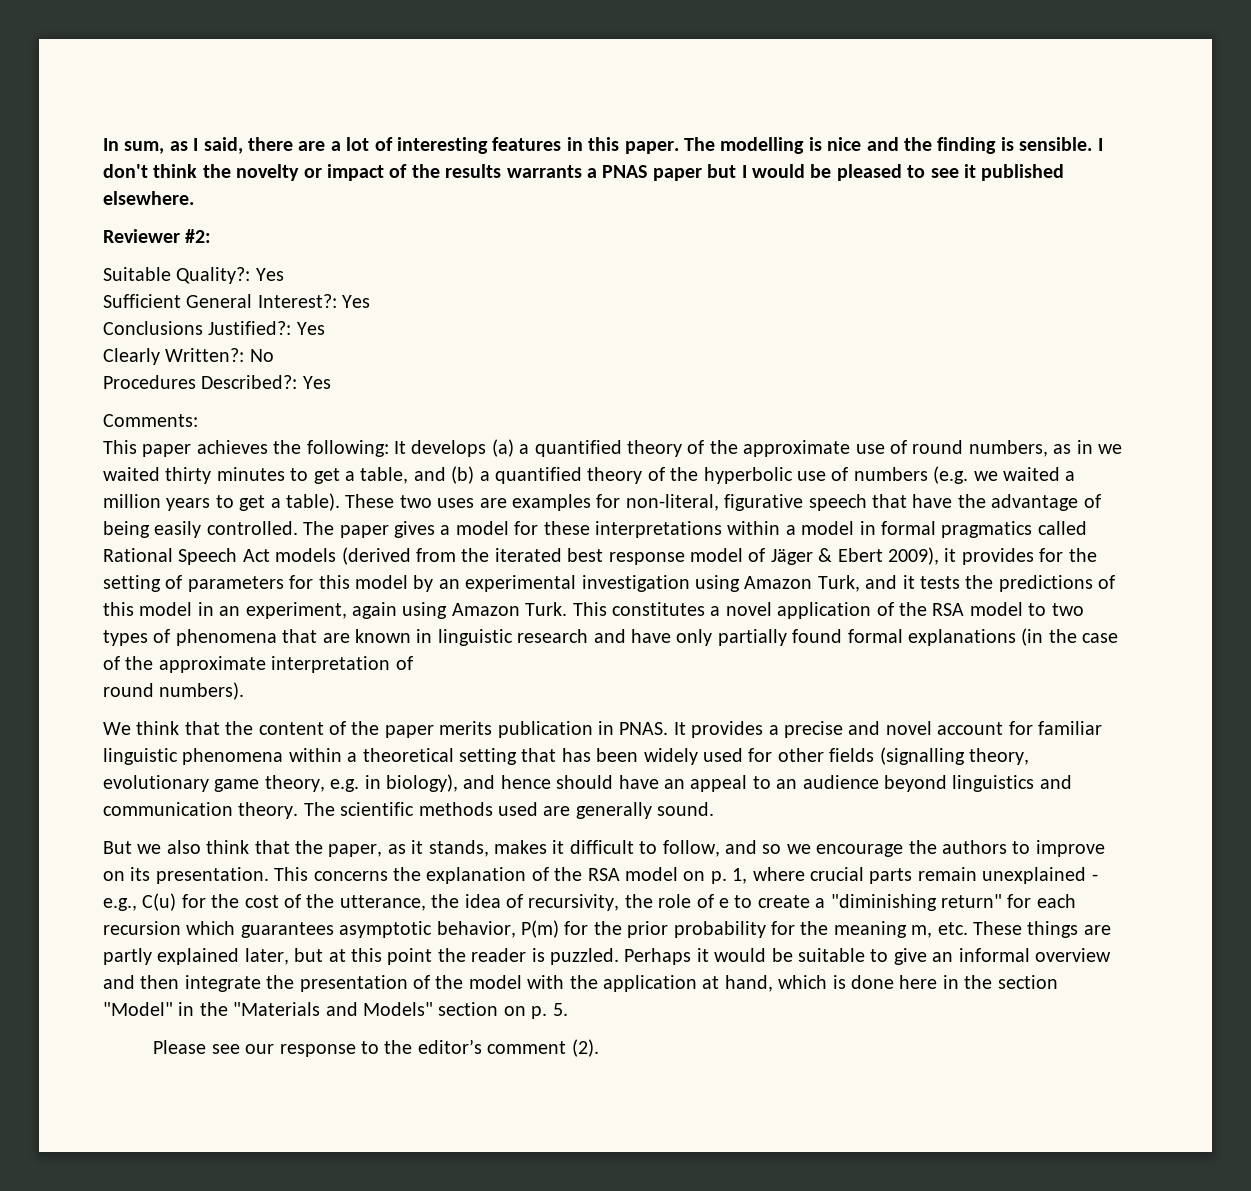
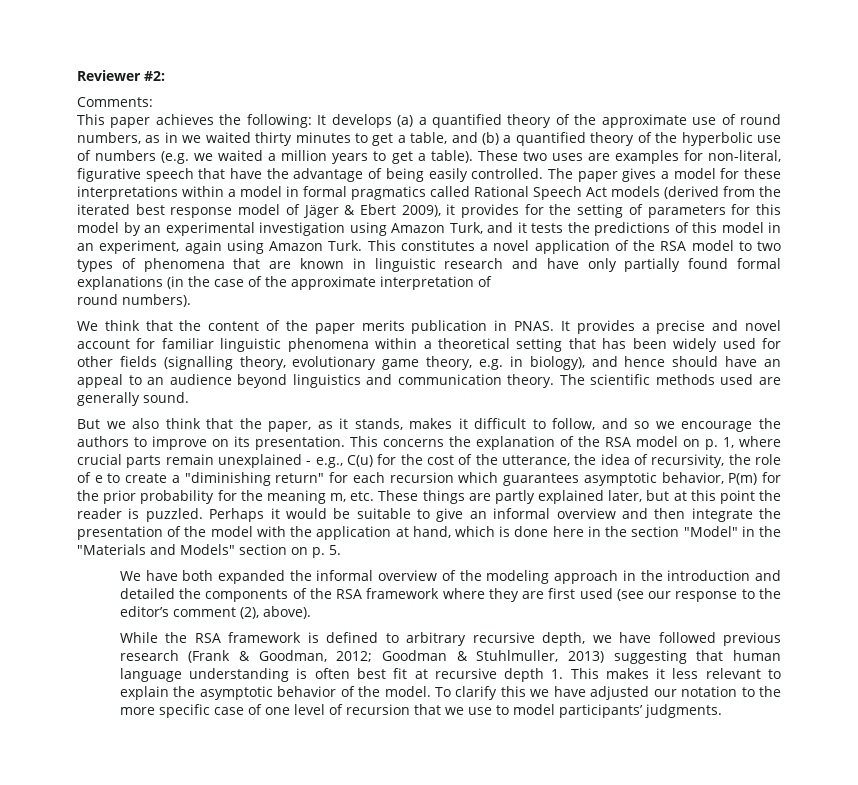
[103,137,1103,154] [103,164,1065,181] [103,191,194,205] [103,229,212,243] [103,267,284,284] [103,294,371,308] [103,321,325,335] [103,348,274,365] [103,375,331,389] In sum, as I said, there are a lot of interesting features in this paper. The modelling is nice and the finding is sensible. I don't think the novelty or impact of the results warrants a PNAS paper but I would be pleased to see it published elsewhere. // Reviewer #2: // Suitable Quality?: Yes // Sufficient General Interest?: Yes // Conclusions Justified?: Yes // Clearly Written?: No // Procedures Described?: Yes -> [77,70,165,81] Reviewer #2:
[153,1040,240,1054] Please see -> [119,570,781,584] [119,588,644,602] We have both expanded the informal overview of the modeling approach in the introduction and detailed the components of the RSA framework where they are first used (see
[571,1039,599,1057] (2). -> [239,606,311,619] [119,632,781,646] [119,650,781,664] [119,668,781,682] [119,686,781,700] [119,704,722,718] (2), above). // While the RSA framework is defined to arbitrary recursive depth, we have followed previous research (Frank & Goodman, 2012; Goodman & Stuhlmuller, 2013) suggesting that human language understanding is often best fit at recursive depth 1. This makes it less relevant to explain the asymptotic behavior of the model. To clarify this we have adjusted our notation to the more specific case of one level of recursion that we use to model participants’ judgments.

